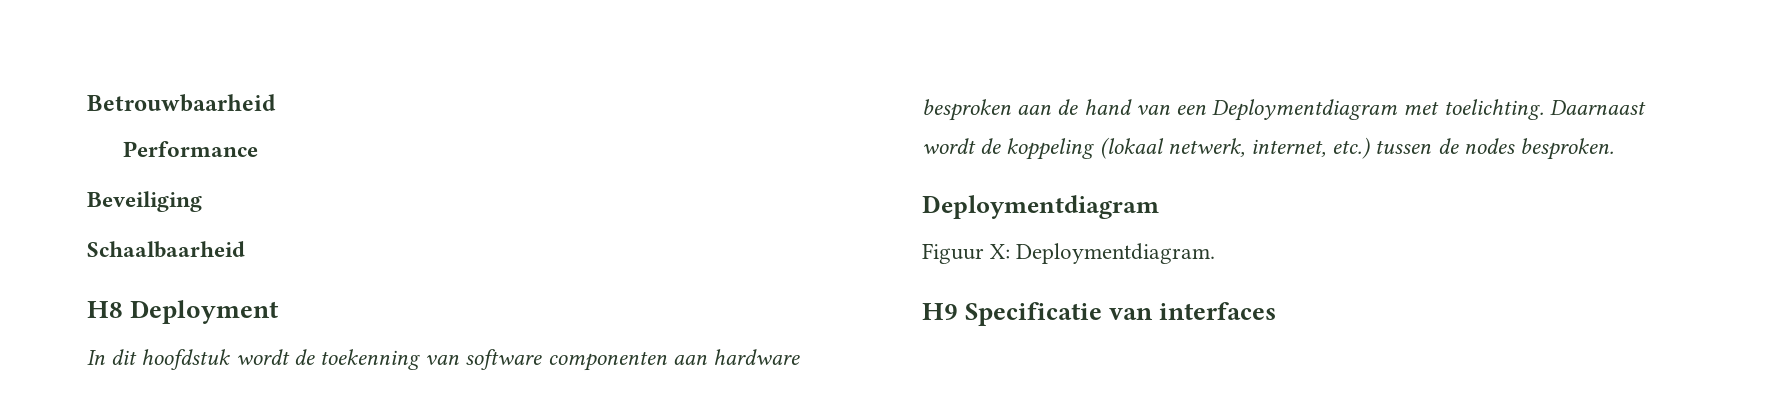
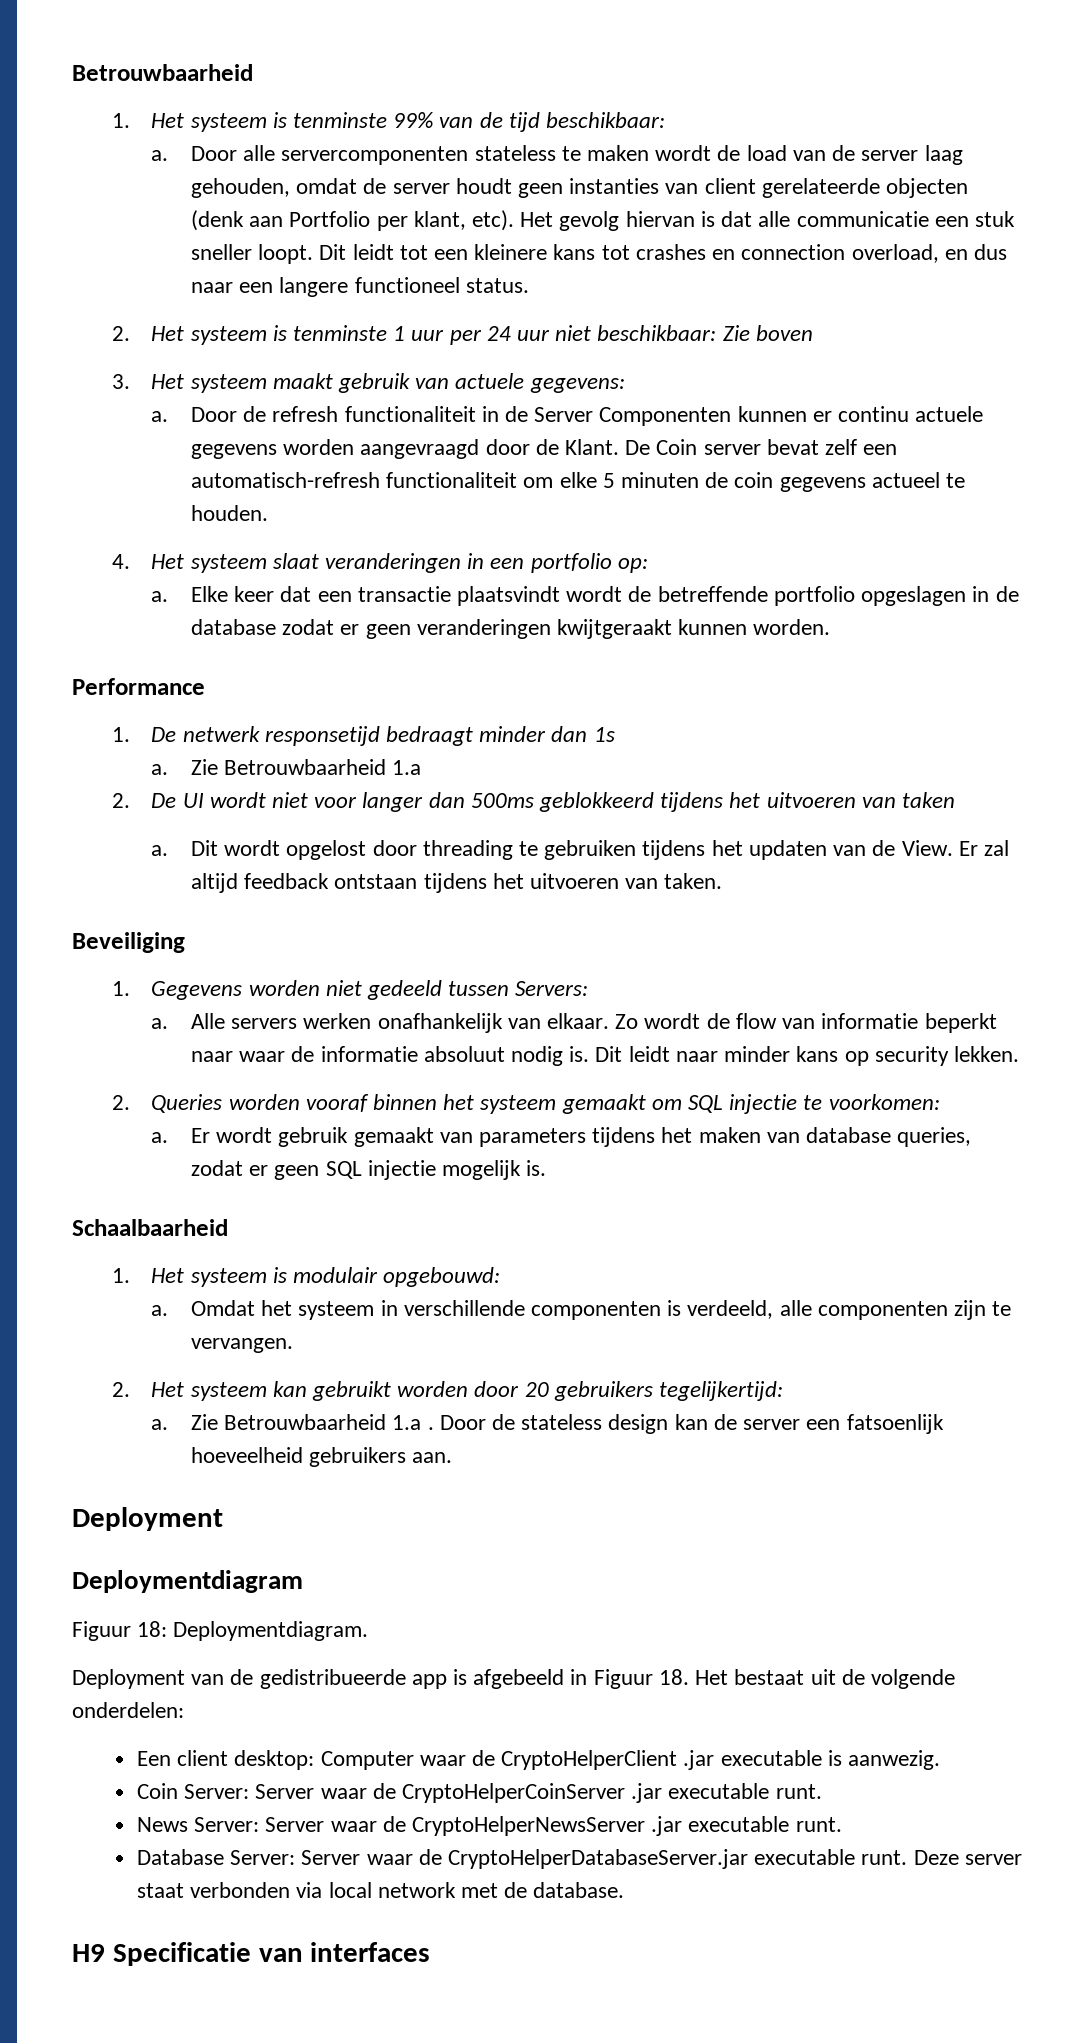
[122,141,258,157] [87,191,202,212] [87,241,245,258] [87,300,280,324] [87,349,801,371] [922,99,1646,121] [922,137,1615,160] Performance // Beveiliging // Schaalbaarheid // H8 Deployment // In dit hoofdstuk wordt de toekenning van software componenten aan hardware besproken aan de hand van een Deploymentdiagram met toelichting. Daarnaast wordt de koppeling (lokaal netwerk, internet, etc.) tussen de nodes besproken. -> [111,112,666,132] [151,145,963,165] [191,178,969,198] [191,210,1015,231] [191,244,1007,264] [191,277,529,297] [111,325,813,345] [111,373,625,393] [151,406,984,426] [191,439,898,459] [191,472,966,492] [191,505,269,521] [111,553,648,573] [151,586,1019,606] [191,619,831,639] [72,678,205,695] [111,726,615,746] [151,759,422,775] [111,792,956,812] [151,840,1009,860] [191,873,723,893] [72,932,185,953] [111,980,589,1000] [151,1013,997,1033] [191,1046,1019,1066] [111,1094,940,1114] [151,1127,972,1147] [191,1160,547,1180] [72,1219,228,1236] [111,1267,501,1287] [151,1300,1012,1320] [191,1338,294,1353] [111,1381,784,1401] [151,1414,944,1434] [191,1447,453,1467] [72,1507,223,1531] 1. Het systeem is tenminste 99% van de tijd beschikbaar: // a. Door alle servercomponenten stateless te maken wordt de load van de server laag gehouden, omdat de server houdt geen instanties van client gerelateerde objecten (denk aan Portfolio per klant, etc). Het gevolg hiervan is dat alle communicatie een stuk sneller loopt. Dit leidt tot een kleinere kans tot crashes en connection overload, en dus naar een langere functioneel status. // 2. Het systeem is tenminste 1 uur per 24 uur niet beschikbaar: Zie boven // 3. Het systeem maakt gebruik van actuele gegevens: // a. Door de refresh functionaliteit in de Server Componenten kunnen er continu actuele gegevens worden aangevraagd door de Klant. De Coin server bevat zelf een automatisch-refresh functionaliteit om elke 5 minuten de coin gegevens actueel te houden. // 4. Het systeem slaat veranderingen in een portfolio op: // a. Elke keer dat een transactie plaatsvindt wordt de betreffende portfolio opgeslagen in de database zodat er geen veranderingen kwijtgeraakt kunnen worden. // Performance // 1. De netwerk responsetijd bedraagt minder dan 1s // a. Zie Betrouwbaarheid 1.a // 2. De UI wordt niet voor langer dan 500ms geblokkeerd tijdens het uitvoeren van taken // a. Dit wordt opgelost door threading te gebruiken tijdens het updaten van de View. Er zal altijd feedback ontstaan tijdens het uitvoeren van taken. // Beveiliging // 1. Gegevens worden niet gedeeld tussen Servers: // a. Alle servers werken onafhankelijk van elkaar. Zo wordt de flow van informatie beperkt naar waar de informatie absoluut nodig is. Dit leidt naar minder kans op security lekken. // 2. Queries worden vooraf binnen het systeem gemaakt om SQL injectie te voorkomen: // a. Er wordt gebruik gemaakt van parameters tijdens het maken van database queries, zodat er geen SQL injectie mogelijk is. // Schaalbaarheid // 1. Het systeem is modulair opgebouwd: // a. Omdat het systeem in verschillende componenten is verdeeld, alle componenten zijn te vervangen. // 2. Het systeem kan gebruikt worden door 20 gebruikers tegelijkertijd: // a. Zie Betrouwbaarheid 1.a . Door de stateless design kan de server een fatsoenlijk hoeveelheid gebruikers aan. // Deployment
[990,244,1011,259] X: -> [137,1621,168,1637] 18:
(1216, 253) none -> [72,1669,955,1689] [72,1702,184,1718] [136,1750,941,1770] [136,1783,822,1803] [136,1816,842,1836] [136,1849,1022,1869] [136,1882,625,1898] // Deployment van de gedistribueerde app is afgebeeld in Figuur 18. Het bestaat uit de volgende onderdelen: // Een client desktop: Computer waar de CryptoHelperClient .jar executable is aanwezig. // Coin Server: Server waar de CryptoHelperCoinServer .jar executable runt. // News Server: Server waar de CryptoHelperNewsServer .jar executable runt. // Database Server: Server waar de CryptoHelperDatabaseServer.jar executable runt. Deze server staat verbonden via local network met de database.

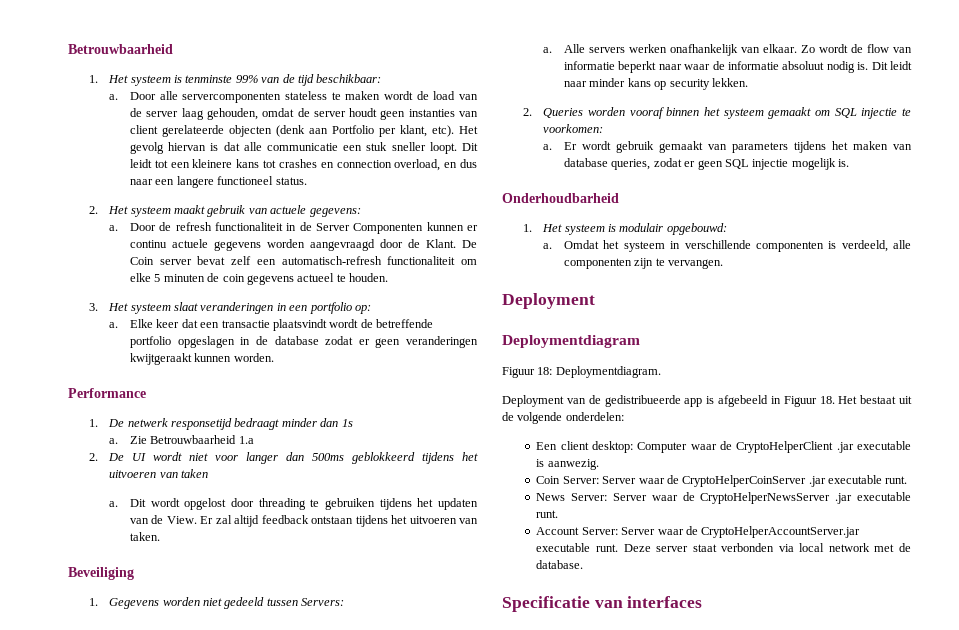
[272,325,813,345] [111,374,267,393] is tenminste 1 uur per 24 uur niet beschikbaar: Zie boven // 3. Het systeem -> (171, 211) none
[111,554,130,569] 4. -> [88,303,98,311] 3.
[72,1219,228,1236] Schaalbaarheid -> [502,193,619,203] Onderhoudbarheid
[111,1381,784,1401] [151,1414,944,1434] [191,1447,453,1467] // 2. Het systeem kan gebruikt worden door 20 gebruikers tegelijkertijd: // a. Zie Betrouwbaarheid 1.a . Door de stateless design kan de server een fatsoenlijk hoeveelheid gebruikers aan. -> (724, 264) none
[136,1849,749,1869] Database Server: Server waar de CryptoHelperDatabaseServer.jar -> [536,526,861,538] Account Server: Server waar de CryptoHelperAccountServer.jar
[72,1944,105,1962] H9 -> (584, 564) none

